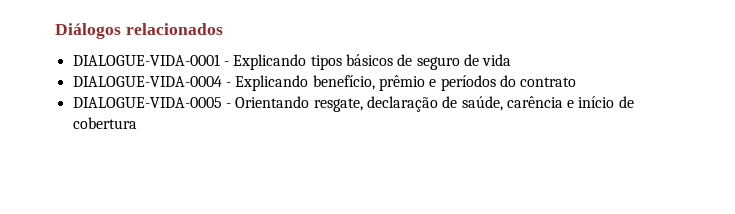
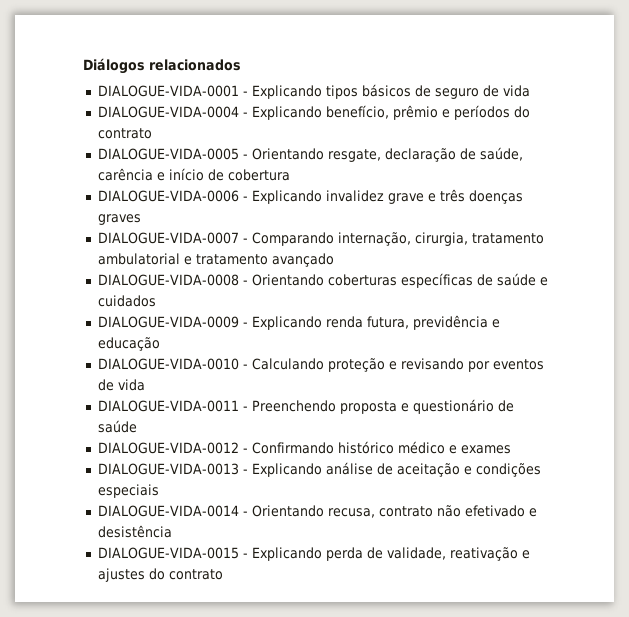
(137, 123) none -> [97,189,523,204] [97,214,141,225] [97,232,544,246] [97,253,334,267] [97,273,548,288] [97,295,156,307] [97,315,500,330] [97,337,160,351] [97,358,544,372] [97,379,145,391] [97,399,514,414] [97,420,137,433] [97,441,511,454] [97,462,541,477] [97,484,159,498] [97,505,537,518] [97,525,172,538] [97,547,530,561] [97,568,223,582] // DIALOGUE-VIDA-0006 - Explicando invalidez grave e três doenças graves // DIALOGUE-VIDA-0007 - Comparando internação, cirurgia, tratamento ambulatorial e tratamento avançado // DIALOGUE-VIDA-0008 - Orientando coberturas específicas de saúde e cuidados // DIALOGUE-VIDA-0009 - Explicando renda futura, previdência e educação // DIALOGUE-VIDA-0010 - Calculando proteção e revisando por eventos de vida // DIALOGUE-VIDA-0011 - Preenchendo proposta e questionário de saúde // DIALOGUE-VIDA-0012 - Confirmando histórico médico e exames // DIALOGUE-VIDA-0013 - Explicando análise de aceitação e condições especiais // DIALOGUE-VIDA-0014 - Orientando recusa, contrato não efetivado e desistência // DIALOGUE-VIDA-0015 - Explicando perda de validade, reativação e ajustes do contrato

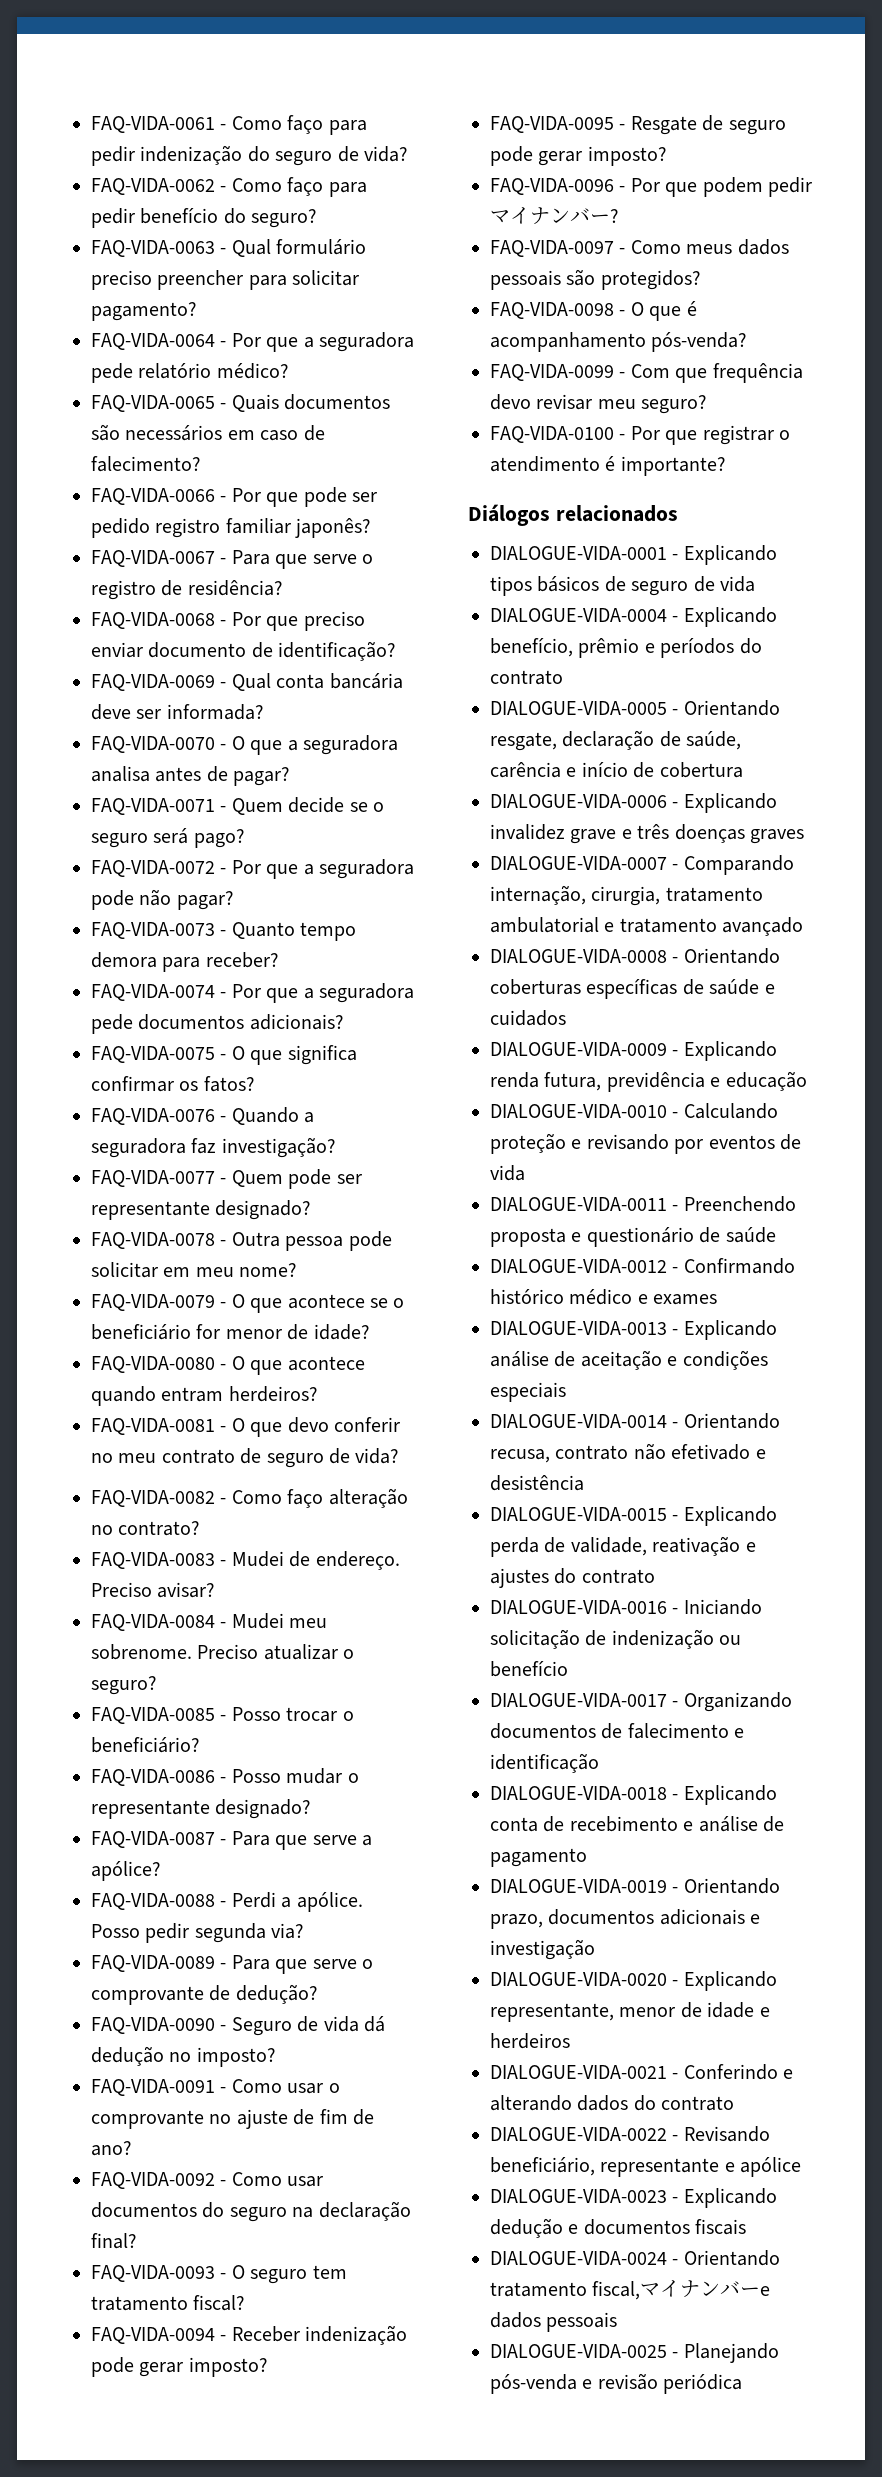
(83, 66) none -> [91,115,367,135] [91,145,408,166] [91,177,367,197] [91,208,318,228] [91,239,367,257] [91,270,360,290] [91,302,197,321] [91,332,414,352] [91,363,289,383] [91,394,391,412] [91,424,325,441] [91,456,201,472] [91,487,377,507] [91,518,372,538] [91,550,373,569] [91,580,283,600] [91,611,365,631] [91,641,397,661] [91,673,403,691] [91,704,264,720] [91,735,398,755] [91,766,291,786] [91,797,384,815] [91,828,245,848] [91,859,414,879] [91,889,234,910] [91,922,357,941] [91,952,279,972] [91,983,414,1003] [91,1014,344,1034] [91,1045,357,1065] [91,1076,255,1092] [91,1107,315,1125] [91,1137,336,1158] [91,1169,362,1189] [91,1200,312,1220] [91,1231,392,1251] [91,1262,298,1278] [91,1294,405,1313] [91,1324,370,1340] [91,1356,365,1375] [91,1386,318,1406] [91,1417,400,1437] [91,1448,400,1468] [91,1488,408,1508] [91,1521,201,1536] [91,1551,400,1570] [91,1582,216,1598] [91,1613,328,1631] [91,1644,355,1660] [91,1676,157,1695] [91,1707,354,1724] [91,1737,200,1753] [91,1768,359,1786] [91,1799,312,1819] [91,1831,372,1850] [91,1861,161,1881] [91,1892,363,1912] [91,1923,305,1943] [91,1955,373,1974] [91,1984,318,2005] [91,2016,385,2036] [91,2046,276,2067] [91,2079,340,2096] [91,2109,374,2129] [91,2141,132,2156] [91,2172,324,2189] [91,2201,411,2222] [91,2233,137,2249] [91,2265,347,2284] [91,2295,246,2311] [91,2325,408,2345] [91,2357,268,2377] [490,115,786,135] [490,146,667,166] [490,177,812,197] [490,207,619,225] [490,239,789,257] [490,269,701,290] [490,301,697,321] [490,332,748,352] [490,363,803,383] [490,394,708,414] [490,425,790,445] [490,456,726,476] FAQ-VIDA-0061 - Como faço para pedir indenização do seguro de vida? // FAQ-VIDA-0062 - Como faço para pedir benefício do seguro? // FAQ-VIDA-0063 - Qual formulário preciso preencher para solicitar pagamento? // FAQ-VIDA-0064 - Por que a seguradora pede relatório médico? // FAQ-VIDA-0065 - Quais documentos são necessários em caso de falecimento? // FAQ-VIDA-0066 - Por que pode ser pedido registro familiar japonês? // FAQ-VIDA-0067 - Para que serve o registro de residência? // FAQ-VIDA-0068 - Por que preciso enviar documento de identificação? // FAQ-VIDA-0069 - Qual conta bancária deve ser informada? // FAQ-VIDA-0070 - O que a seguradora analisa antes de pagar? // FAQ-VIDA-0071 - Quem decide se o seguro será pago? // FAQ-VIDA-0072 - Por que a seguradora pode não pagar? // FAQ-VIDA-0073 - Quanto tempo demora para receber? // FAQ-VIDA-0074 - Por que a seguradora pede documentos adicionais? // FAQ-VIDA-0075 - O que significa confirmar os fatos? // FAQ-VIDA-0076 - Quando a seguradora faz investigação? // FAQ-VIDA-0077 - Quem pode ser representante designado? // FAQ-VIDA-0078 - Outra pessoa pode solicitar em meu nome? // FAQ-VIDA-0079 - O que acontece se o beneficiário for menor de idade? // FAQ-VIDA-0080 - O que acontece quando entram herdeiros? // FAQ-VIDA-0081 - O que devo conferir no meu contrato de seguro de vida? // FAQ-VIDA-0082 - Como faço alteração no contrato? // FAQ-VIDA-0083 - Mudei de endereço. Preciso avisar? // FAQ-VIDA-0084 - Mudei meu sobrenome. Preciso atualizar o seguro? // FAQ-VIDA-0085 - Posso trocar o beneficiário? // FAQ-VIDA-0086 - Posso mudar o representante designado? // FAQ-VIDA-0087 - Para que serve a apólice? // FAQ-VIDA-0088 - Perdi a apólice. Posso pedir segunda via? // FAQ-VIDA-0089 - Para que serve o comprovante de dedução? // FAQ-VIDA-0090 - Seguro de vida dá dedução no imposto? // FAQ-VIDA-0091 - Como usar o comprovante no ajuste de fim de ano? // FAQ-VIDA-0092 - Como usar documentos do seguro na declaração final? // FAQ-VIDA-0093 - O seguro tem tratamento fiscal? // FAQ-VIDA-0094 - Receber indenização pode gerar imposto? // FAQ-VIDA-0095 - Resgate de seguro pode gerar imposto? // FAQ-VIDA-0096 - Por que podem pedirマイナンバー? // FAQ-VIDA-0097 - Como meus dados pessoais são protegidos? // FAQ-VIDA-0098 - O que é acompanhamento pós-venda? // FAQ-VIDA-0099 - Com que frequência devo revisar meu seguro? // FAQ-VIDA-0100 - Por que registrar o atendimento é importante? //
(223, 574) none -> [490,1599,762,1615] [490,1629,742,1649] [490,1661,568,1677] [490,1692,792,1712] [490,1723,745,1739] [490,1753,599,1773] [490,1785,777,1805] [490,1816,784,1832] [490,1848,587,1867] [490,1878,780,1894] [490,1909,761,1929] [490,1939,595,1960] [490,1971,777,1991] [490,2002,770,2022] [490,2033,570,2049] [490,2064,794,2080] [490,2095,735,2111] [490,2126,770,2142] [490,2157,802,2177] [490,2188,777,2208] [490,2218,747,2238] [490,2250,780,2266] [490,2280,771,2300] [490,2312,618,2332] [490,2343,779,2363] [490,2373,743,2394] // DIALOGUE-VIDA-0016 - Iniciando solicitação de indenização ou benefício // DIALOGUE-VIDA-0017 - Organizando documentos de falecimento e identificação // DIALOGUE-VIDA-0018 - Explicando conta de recebimento e análise de pagamento // DIALOGUE-VIDA-0019 - Orientando prazo, documentos adicionais e investigação // DIALOGUE-VIDA-0020 - Explicando representante, menor de idade e herdeiros // DIALOGUE-VIDA-0021 - Conferindo e alterando dados do contrato // DIALOGUE-VIDA-0022 - Revisando beneficiário, representante e apólice // DIALOGUE-VIDA-0023 - Explicando dedução e documentos fiscais // DIALOGUE-VIDA-0024 - Orientando tratamento fiscal,マイナンバーe dados pessoais // DIALOGUE-VIDA-0025 - Planejando pós-venda e revisão periódica

